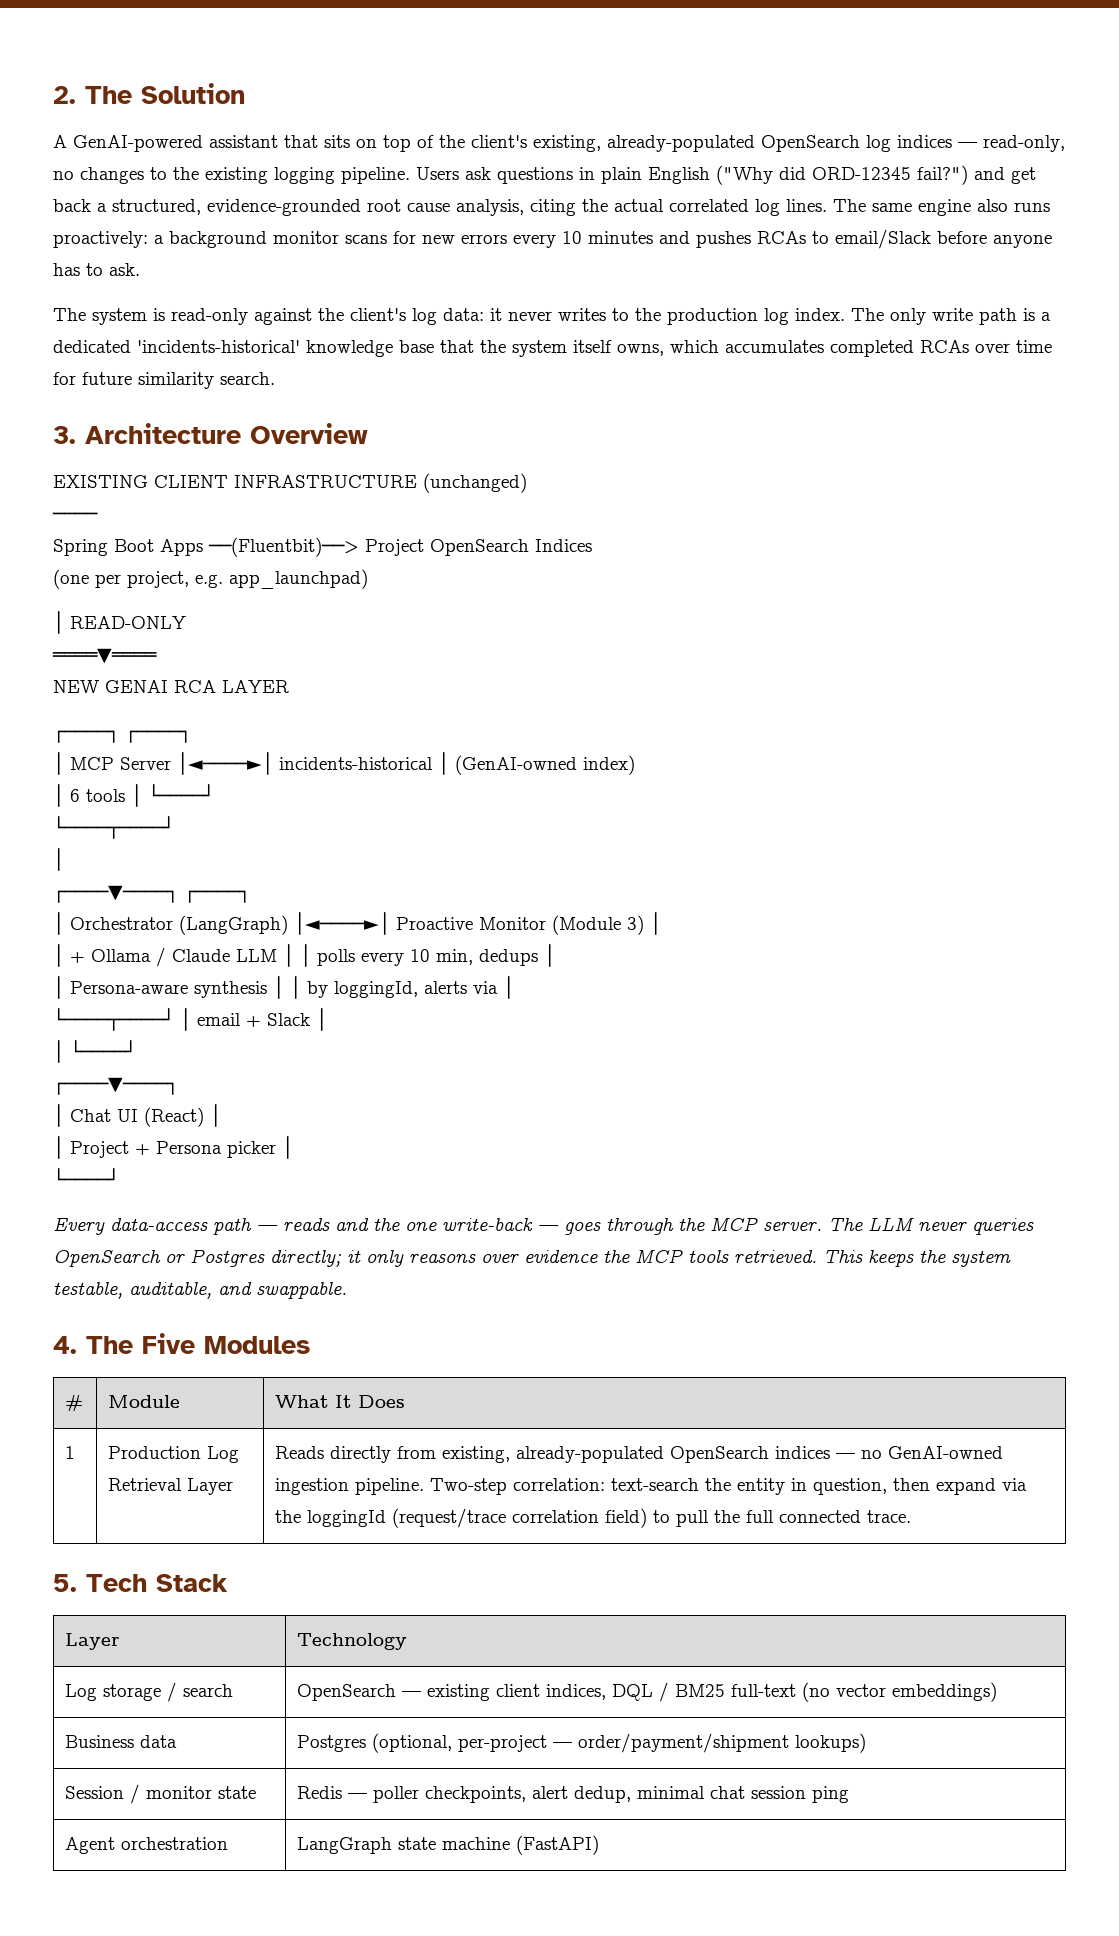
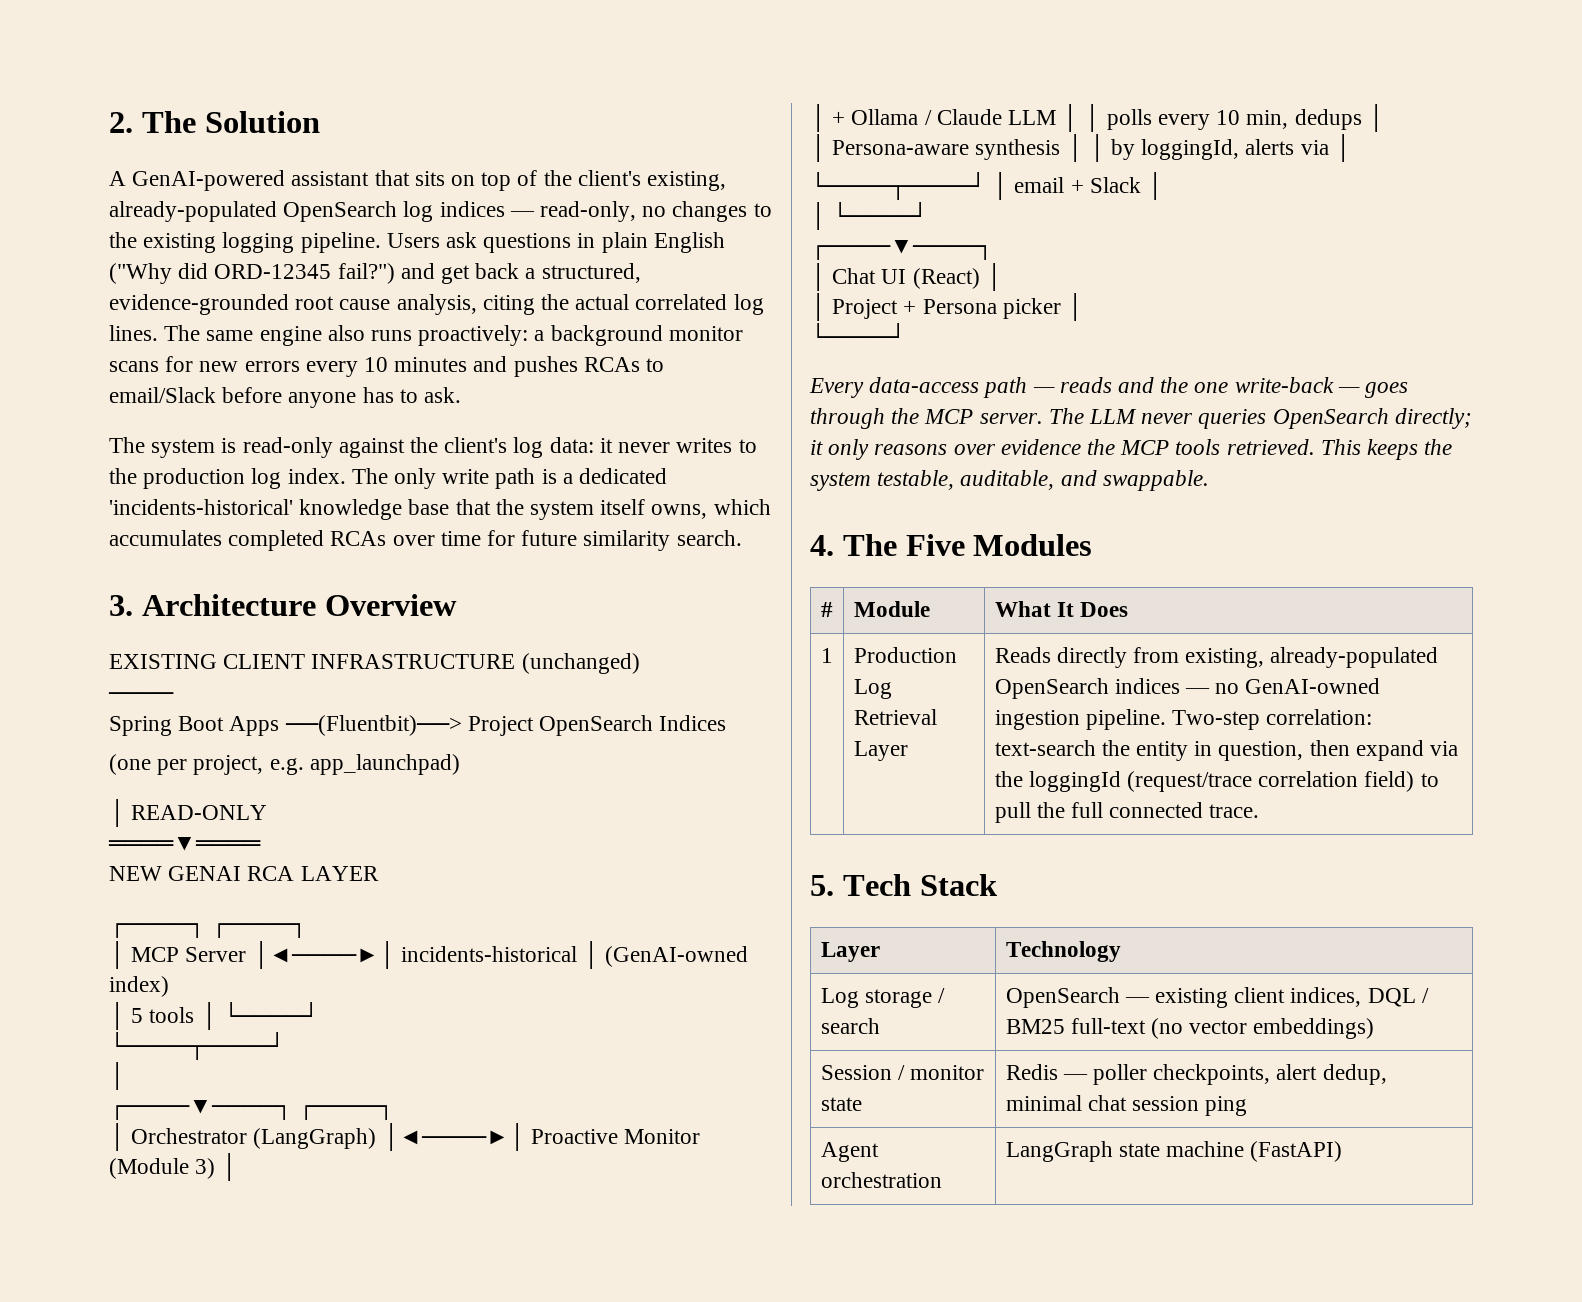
[70,789,80,802] 6 -> [131,1008,144,1023] 5
[165,1249,265,1267] or Postgres -> (1389, 418) none
[65,1735,178,1748] [297,1733,867,1753] // Business data | Postgres (optional, per-project — order/payment/shipment lookups) -> (1375, 1028) none

